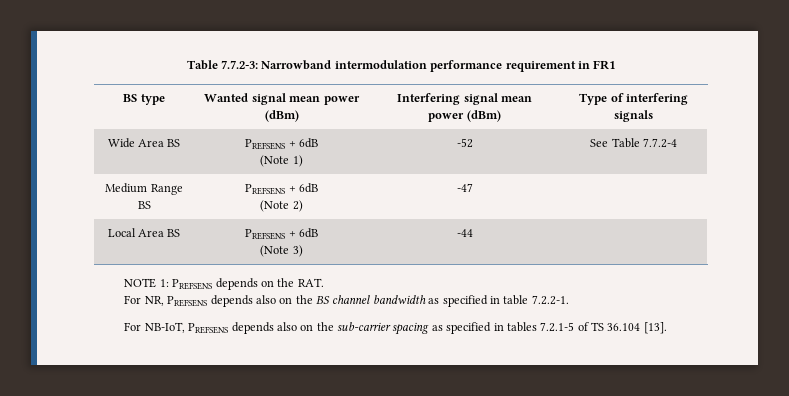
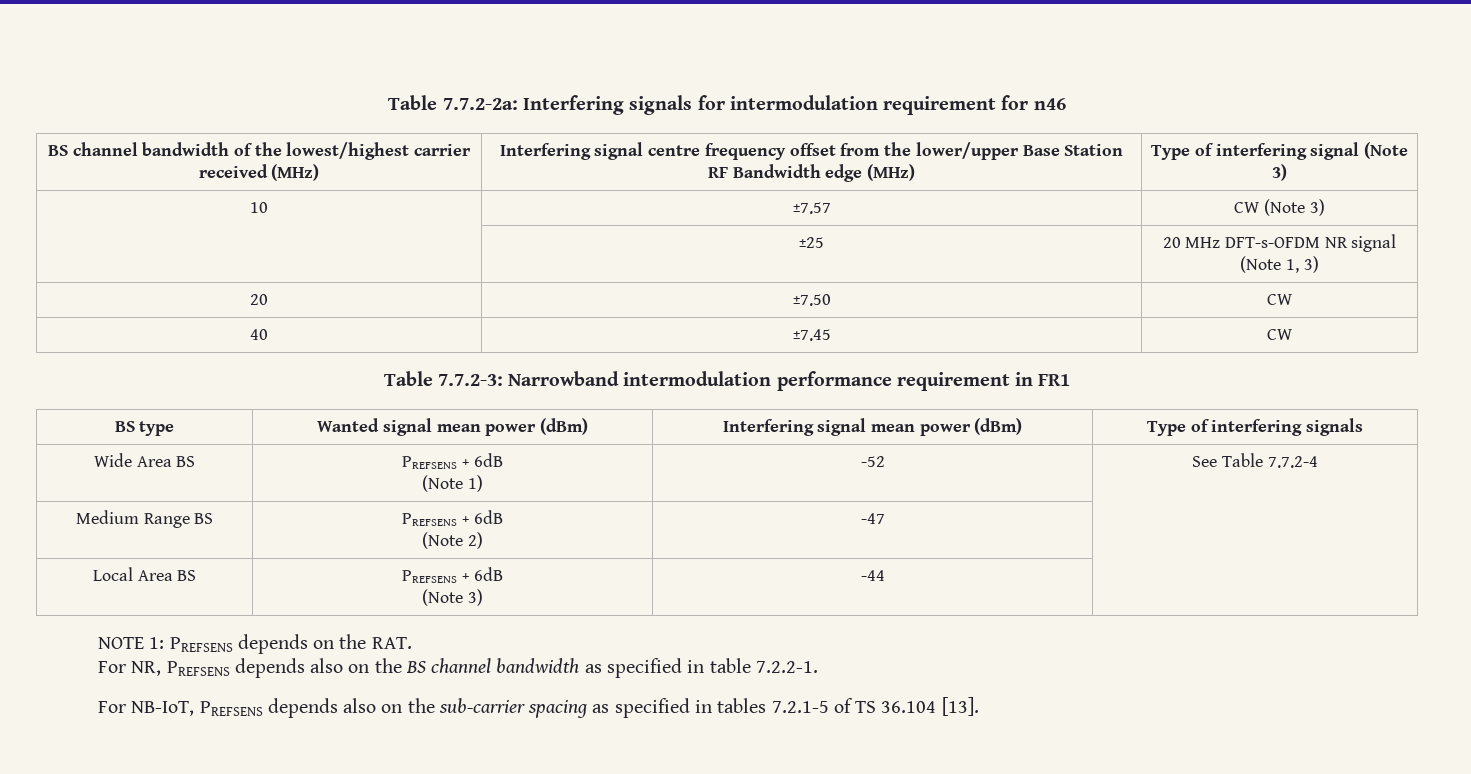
[186,60,218,70] Table -> [388,95,1066,115] [47,142,472,160] [198,164,320,181] [499,142,1124,160] [707,164,916,182] [1151,142,1408,160] [1272,164,1288,181] [250,202,268,213] [792,202,831,214] [1234,199,1325,216] [799,237,824,248] [1162,234,1397,252] [1240,256,1319,273] [250,294,268,305] [792,294,831,306] [1267,294,1294,305] [250,329,268,340] [792,329,831,341] [1267,329,1294,340] [383,371,433,386] Table 7.7.2-2a: Interfering signals for intermodulation requirement for n46 // BS channel bandwidth of the lowest/highest carrier received (MHz) | Interfering signal centre frequency offset from the lower/upper Base Station RF Bandwidth edge (MHz) | Type of interfering signal (Note 3) // 10 | ±7.57 | CW (Note 3) // | ±25 | 20 MHz DFT-s-OFDM NR signal (Note 1, 3) // 20 | ±7.50 | CW // 40 | ±7.45 | CW // Table

